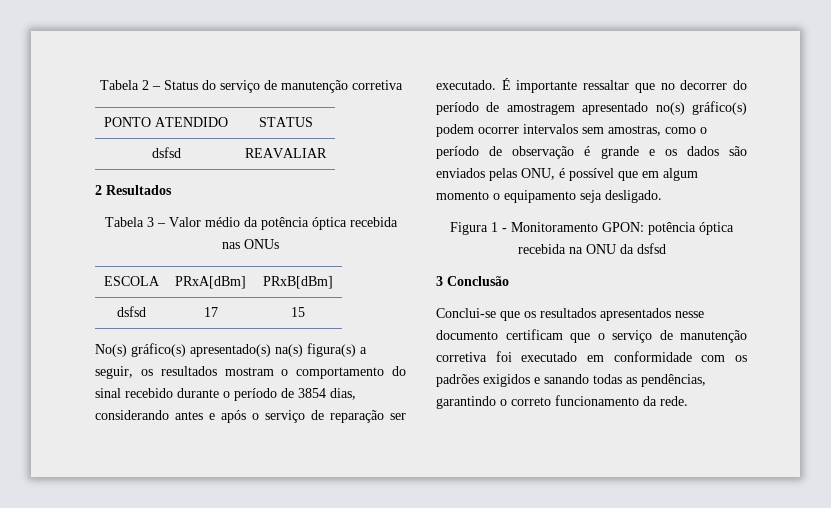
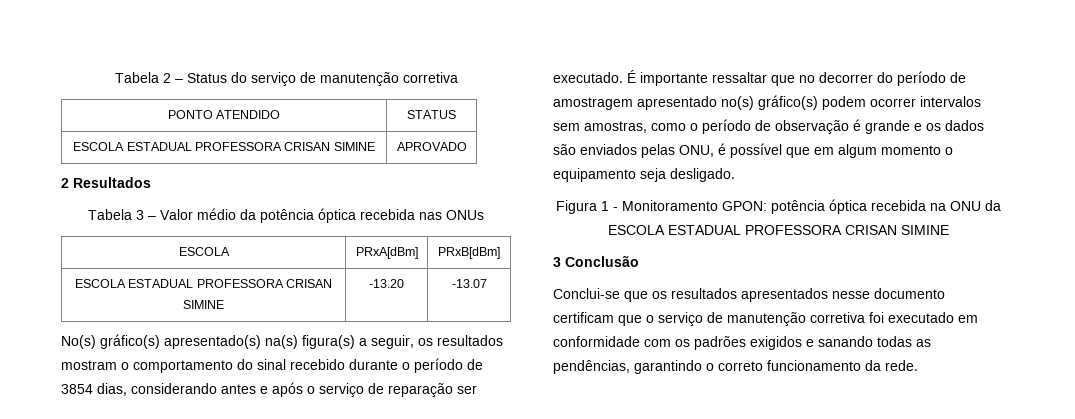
[151,147,181,158] [244,148,327,158] dsfsd | REAVALIAR -> [73,142,375,151] [396,142,467,151] ESCOLA ESTADUAL PROFESSORA CRISAN SIMINE | APROVADO
[116,306,146,317] [203,307,218,317] [291,307,305,317] dsfsd | 17 | 15 -> [74,279,333,288] [183,300,224,309] [369,279,404,288] [451,279,487,288] ESCOLA ESTADUAL PROFESSORA CRISAN SIMINE | -13.20 | -13.07
[636,243,666,254] dsfsd -> [607,225,949,235] ESCOLA ESTADUAL PROFESSORA CRISAN SIMINE

